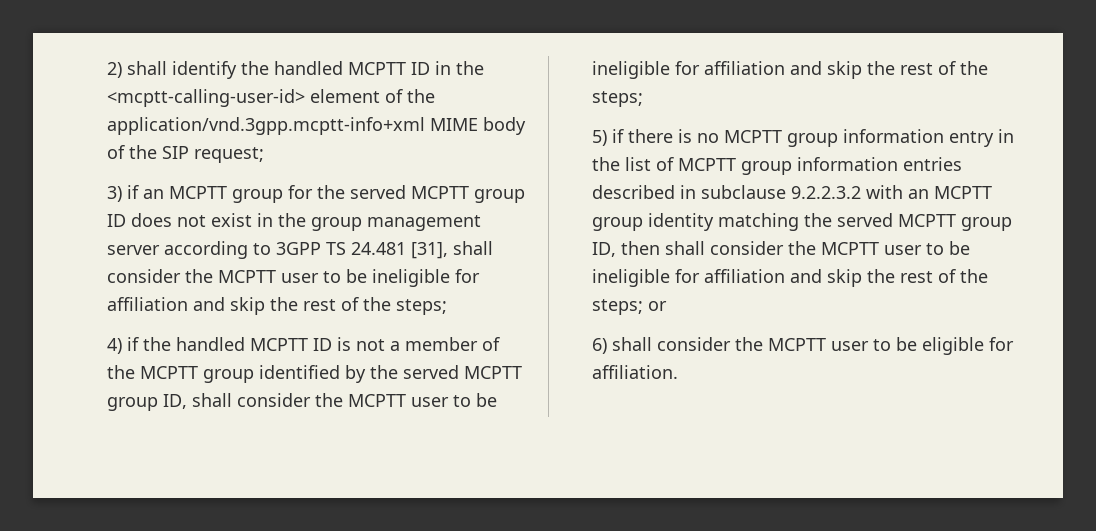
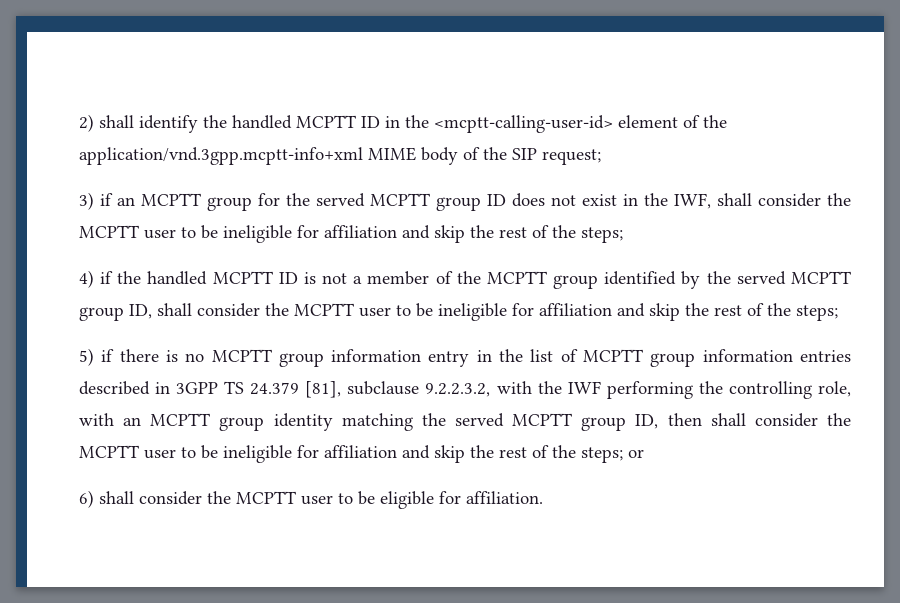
[311,215,482,231] [107,241,449,259] group management server according to 3GPP TS 24.481 [31], -> [673,193,711,209] IWF,
[701,185,862,199] subclause 9.2.2.3.2 -> [176,381,851,399] 3GPP TS 24.379 [81], subclause 9.2.2.3.2, with the IWF performing the controlling role,

